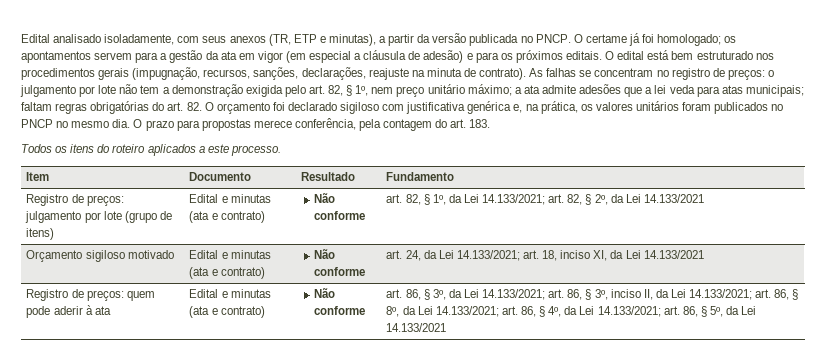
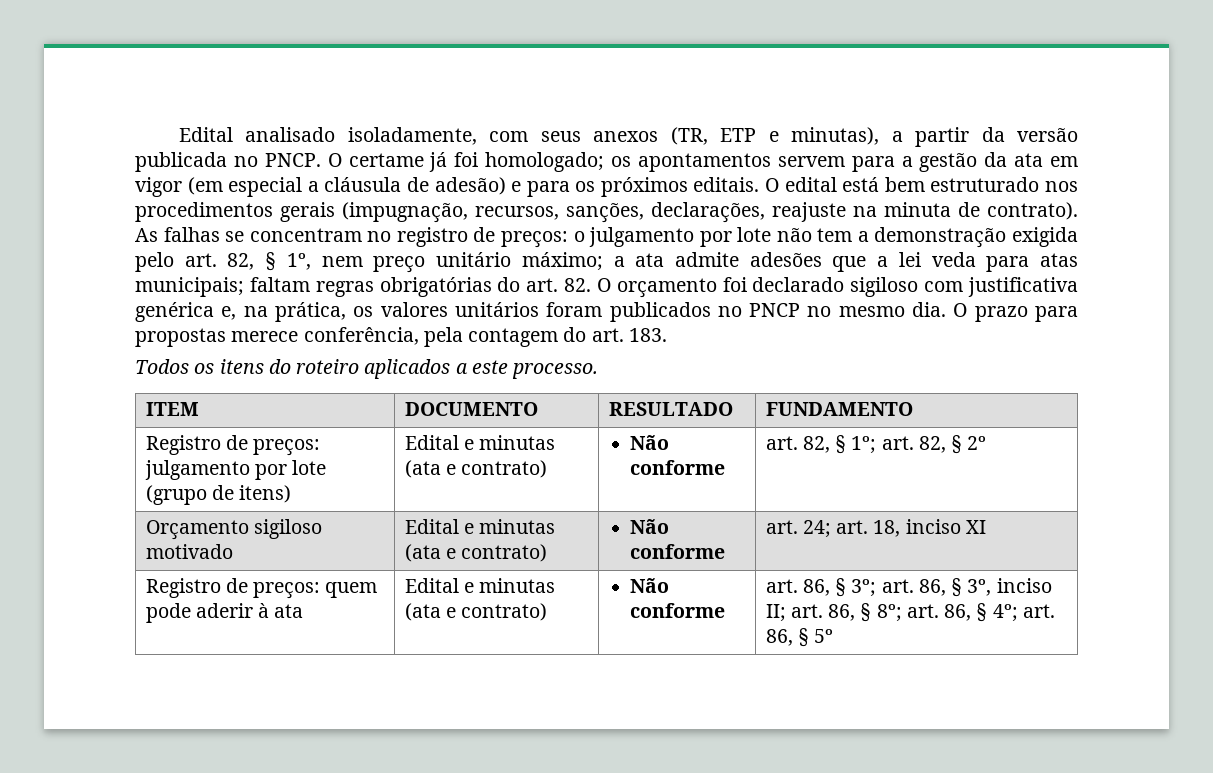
[26,172,50,181] [189,172,252,181] [301,172,356,181] [386,172,455,181] Item | Documento | Resultado | Fundamento -> [145,402,199,416] [404,402,538,416] [608,402,733,416] [765,402,913,416] ITEM | DOCUMENTO | RESULTADO | FUNDAMENTO
[432,194,704,205] 1º, da Lei 14.133/2021; art. 82, § 2º, da Lei 14.133/2021 -> [851,435,987,454] 1º; art. 82, § 2º
[405,250,704,261] 24, da Lei 14.133/2021; art. 18, inciso XI, da Lei 14.133/2021 -> [802,519,986,538] 24; art. 18, inciso XI
[432,289,546,300] 3º, da Lei 14.133/2021; -> [851,579,877,597] 3º;
[643,289,799,300] [386,306,757,317] [386,323,447,332] II, da Lei 14.133/2021; art. 86, § 8º, da Lei 14.133/2021; art. 86, § 4º, da Lei 14.133/2021; art. 86, § 5º, da Lei 14.133/2021 -> [765,603,1055,622] [765,628,834,647] II; art. 86, § 8º; art. 86, § 4º; art. 86, § 5º

